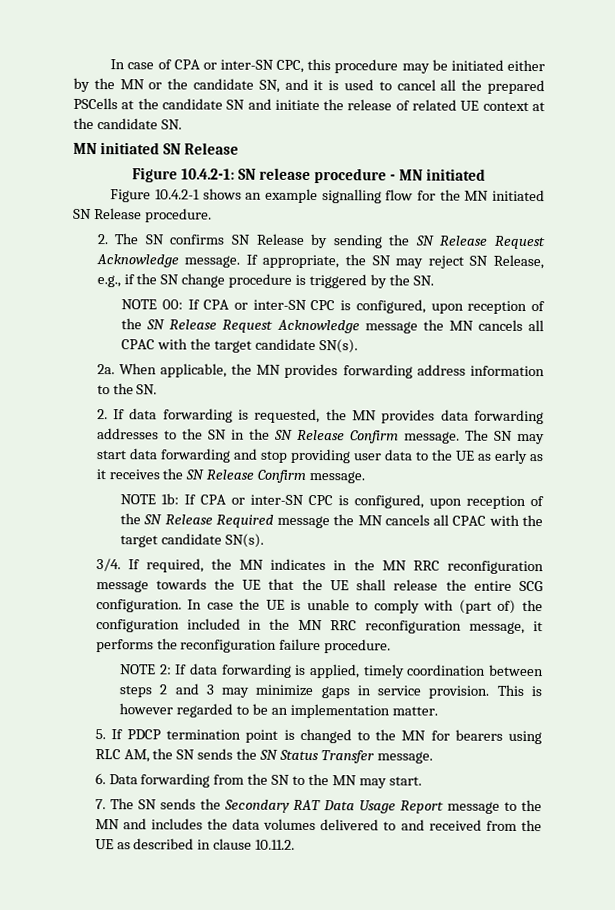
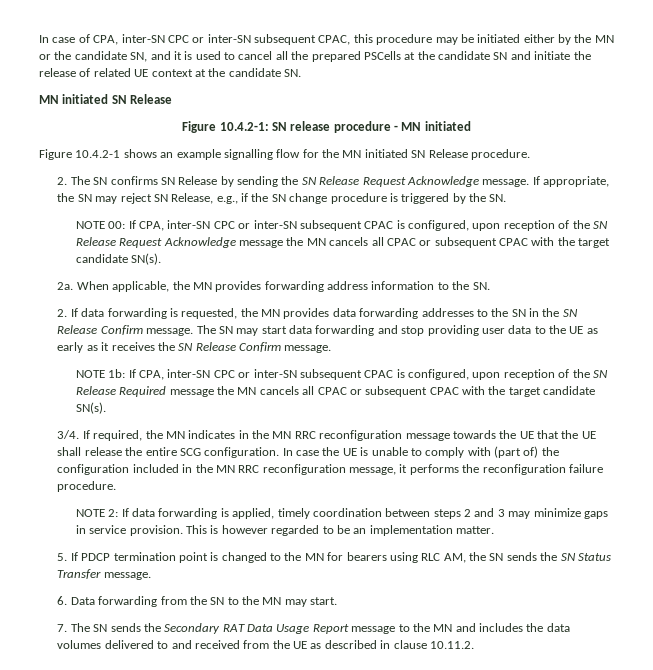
[173,59,305,73] CPA or inter-SN CPC, -> [93,34,351,45] CPA, inter-SN CPC or inter-SN subsequent CPAC,
[203,299,336,311] CPA or inter-SN CPC -> [139,220,394,231] CPA, inter-SN CPC or inter-SN subsequent CPAC
(156, 344) none -> [419,237,529,248] or subsequent CPAC
[200,494,334,506] CPA or inter-SN CPC -> [139,369,394,380] CPA, inter-SN CPC or inter-SN subsequent CPAC
(487, 520) none -> [349,386,459,397] or subsequent CPAC

